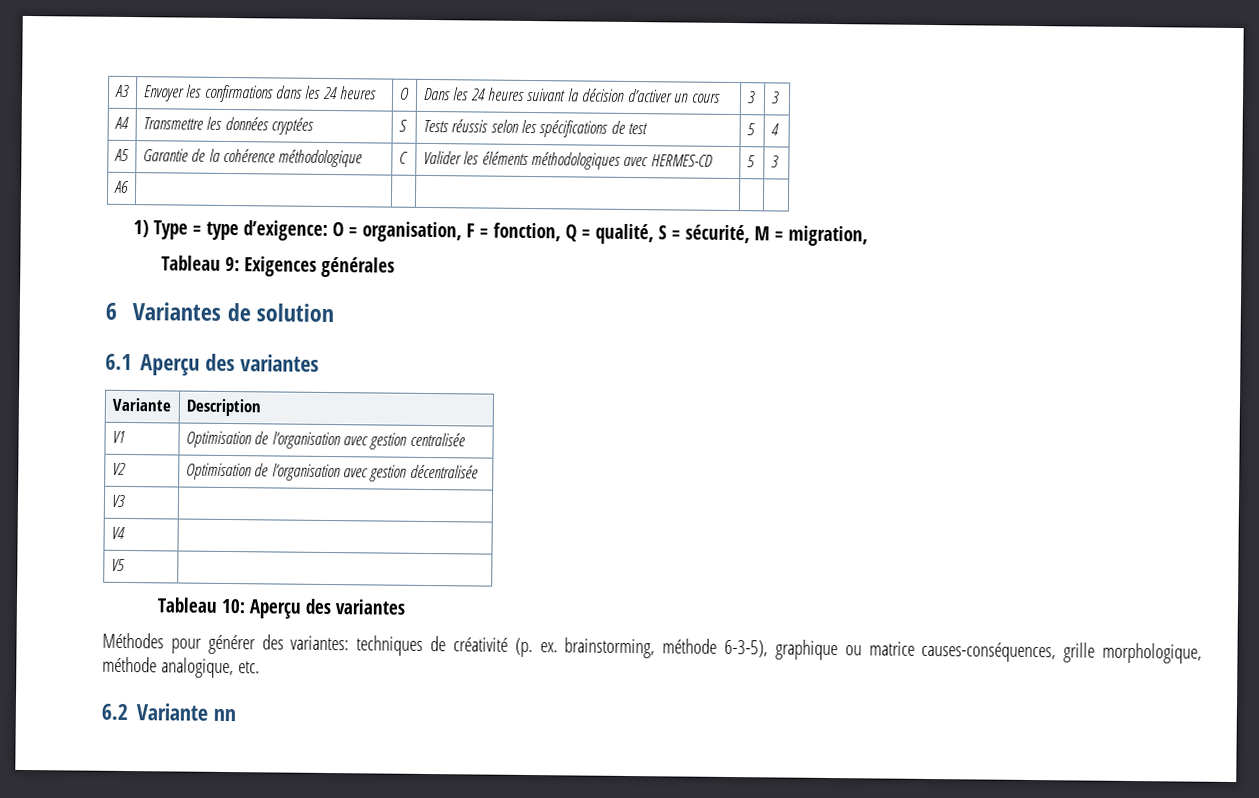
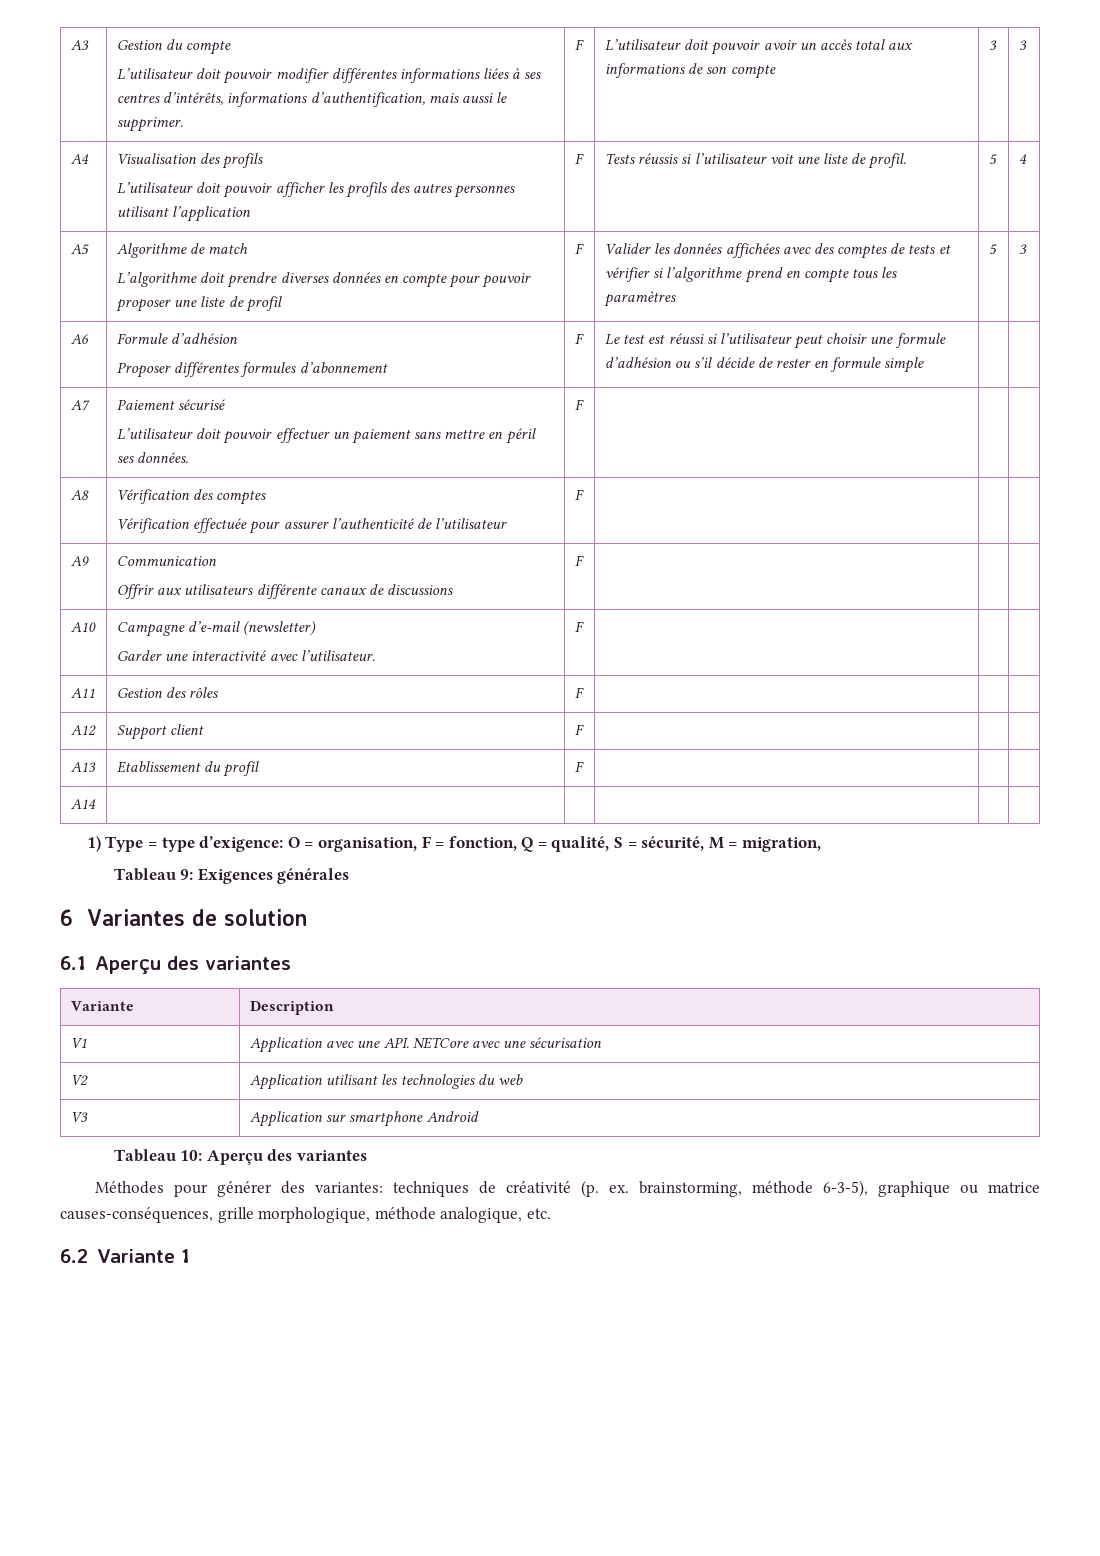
[142,84,378,103] [398,87,410,100] [422,87,721,103] [746,91,756,104] [770,91,780,104] [113,116,129,130] [142,116,314,135] [398,119,407,132] [422,119,649,138] [746,123,755,136] [770,123,779,136] [113,148,129,162] [142,148,364,168] [398,151,408,164] [422,150,713,170] [746,155,755,168] [770,155,779,168] [113,180,129,194] Envoyer les confirmations dans les 24 heures | O | Dans les 24 heures suivant la décision d’activer un cours | 3 | 3 // A4 | Transmettre les données cryptées | S | Tests réussis selon les spécifications de test | 5 | 4 // A5 | Garantie de la cohérence méthodologique | C | Valider les éléments méthodologiques avec HERMES-CD | 5 | 3 // A6 -> [116,39,232,55] [116,68,542,84] [116,92,508,107] [116,117,183,132] [574,39,584,50] [604,39,914,55] [604,63,776,79] [988,40,997,50] [1018,40,1027,50] [70,154,89,164] [116,153,264,169] [116,182,516,198] [116,206,252,222] [574,153,584,164] [604,153,907,169] [988,154,997,165] [1018,154,1027,164] [70,244,89,255] [116,243,249,258] [116,272,532,288] [115,296,282,312] [574,243,584,254] [604,243,951,259] [604,267,898,283] [603,291,676,307] [988,244,997,255] [1018,244,1027,254] [70,334,89,344] [116,333,239,344] [116,362,388,378] [574,333,584,344] [604,333,946,349] [604,357,925,373] [70,400,90,411] [116,399,226,410] [116,428,536,444] [116,452,189,463] [574,399,584,410] [70,490,89,500] [116,489,267,505] [116,518,508,534] [574,489,584,500] [70,556,90,566] [116,556,217,566] [116,584,454,599] [574,555,584,566] [70,622,96,632] [116,621,317,637] [116,650,375,661] [574,621,584,632] [70,688,95,698] [116,687,219,698] [574,687,584,698] [70,725,96,736] [116,724,205,740] [574,724,584,735] [70,762,96,772] [116,761,260,777] [574,761,584,772] [70,799,96,809] Gestion du compte // L’utilisateur doit pouvoir modifier différentes informations liées à ses centres d’intérêts, informations d’authentification, mais aussi le supprimer. | F | L’utilisateur doit pouvoir avoir un accès total aux informations de son compte | 3 | 3 // A4 | Visualisation des profils // L’utilisateur doit pouvoir afficher les profils des autres personnes utilisant l’application | F | Tests réussis si l’utilisateur voit une liste de profil. | 5 | 4 // A5 | Algorithme de match // L’algorithme doit prendre diverses données en compte pour pouvoir proposer une liste de profil | F | Valider les données affichées avec des comptes de tests et vérifier si l’algorithme prend en compte tous les paramètres | 5 | 3 // A6 | Formule d’adhésion // Proposer différentes formules d’abonnement | F | Le test est réussi si l’utilisateur peut choisir une formule d’adhésion ou s’il décide de rester en formule simple | | // A7 | Paiement sécurisé // L’utilisateur doit pouvoir effectuer un paiement sans mettre en péril ses données. | F | | | // A8 | Vérification des comptes // Vérification effectuée pour assurer l’authenticité de l’utilisateur | F | | | // A9 | Communication // Offrir aux utilisateurs différente canaux de discussions | F | | | // A10 | Campagne d’e-mail (newsletter) // Garder une interactivité avec l’utilisateur. | F | | | // A11 | Gestion des rôles | F | | | // A12 | Support client | F | | | // A13 | Etablissement du profil | F | | | // A14
[185,430,466,450] [111,462,126,475] [185,462,479,482] [110,494,126,507] [110,526,125,539] [110,558,125,571] Optimisation de l’organisation avec gestion centralisée // V2 | Optimisation de l’organisation avec gestion décentralisée // V3 | // V4 | // V5 | -> [249,1037,603,1053] [70,1075,88,1086] [249,1074,523,1090] [70,1112,88,1123] [249,1111,479,1127] Application avec une API. NETCore avec une sécurisation // V2 | Application utilisant les technologies du web // V3 | Application sur smartphone Android
[213,708,237,722] nn -> [181,1249,191,1263] 1

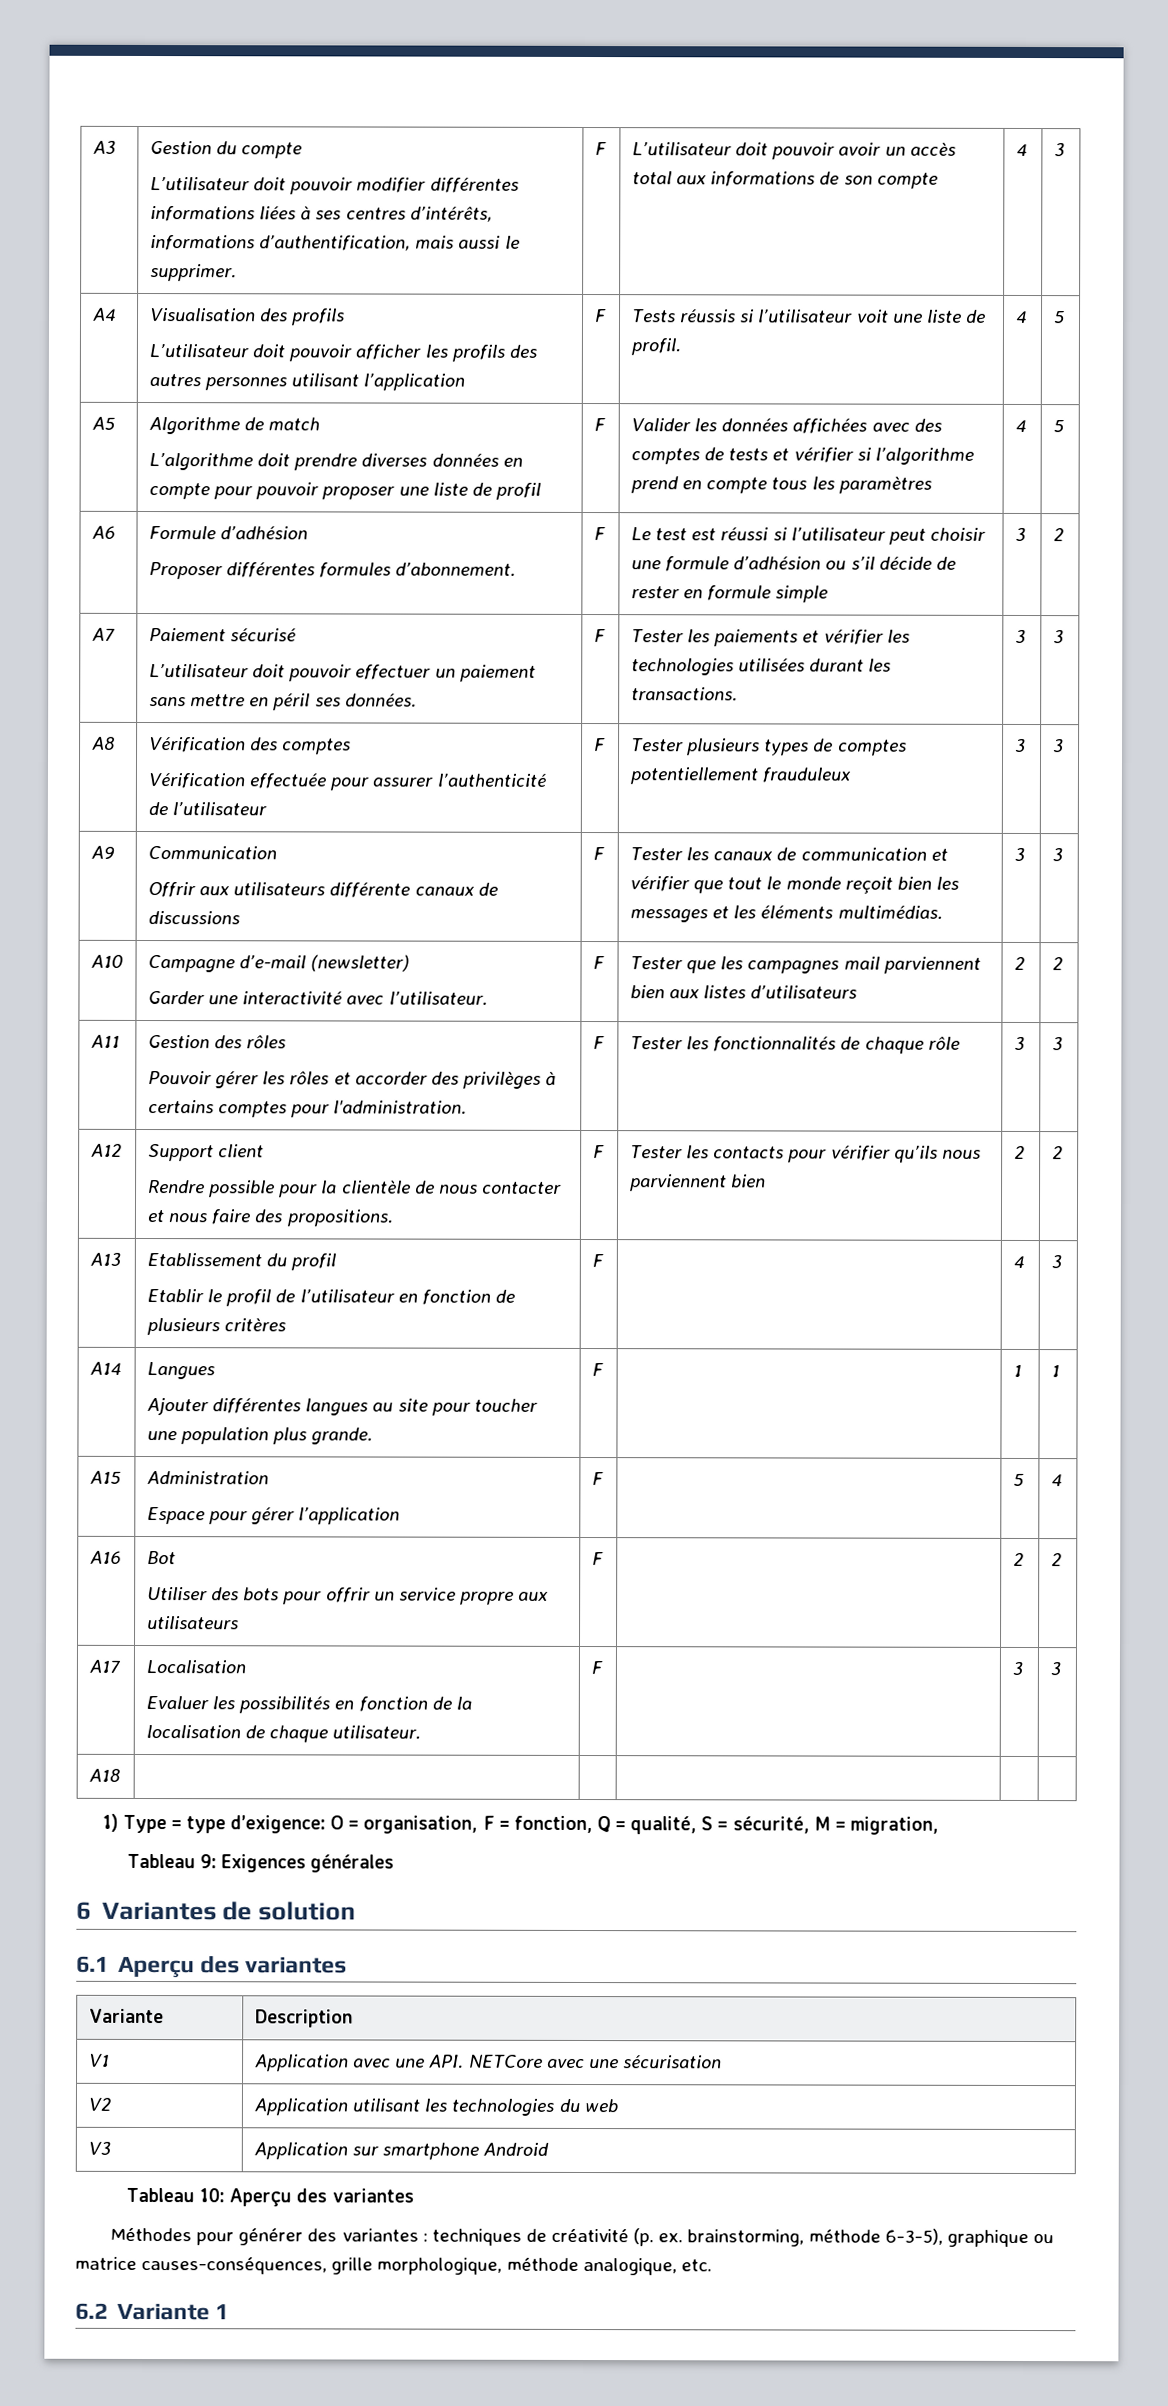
[988,40,997,50] 3 -> [1015,143,1028,157] 4
[988,154,997,165] [1018,154,1027,164] | 5 | 4 -> [1014,310,1028,324] [1052,310,1065,324] | 4 | 5
[988,244,997,255] [1018,244,1027,254] | 5 | 3 -> [1014,419,1027,433] [1052,419,1064,433] | 4 | 5
[299,362,388,373] d’abonnement -> [395,562,517,577] d’abonnement.
(925, 365) | -> [1014,527,1026,542] [1052,528,1064,542] 3 | 2
(584, 404) | | -> [630,629,910,647] [630,658,892,676] [630,687,738,702] [1014,629,1026,643] [1052,630,1064,644] Tester les paiements et vérifier les technologies utilisées durant les transactions. | 3 | 3
(584, 494) | | -> [630,738,907,756] [629,767,852,785] [1014,738,1026,752] [1052,739,1064,753] Tester plusieurs types de comptes potentiellement frauduleux | 3 | 3
(584, 560) | | -> [629,847,948,861] [629,876,959,894] [629,905,943,923] [1013,847,1025,861] [1051,848,1063,862] Tester les canaux de communication et vérifier que tout le monde reçoit bien les messages et les éléments multimédias. | 3 | 3
[70,688,95,698] [116,687,219,698] [574,687,584,698] [70,725,96,736] [116,724,205,740] [574,724,584,735] [70,762,96,772] [116,761,260,777] [574,761,584,772] | | // A11 | Gestion des rôles | F | | | // A12 | Support client | F | | | // A13 | Etablissement du profil | F | | | -> [629,956,981,974] [629,985,858,999] [1013,956,1025,970] [1051,957,1063,971] [90,1034,120,1048] [147,1035,287,1049] [147,1071,557,1089] [147,1100,468,1118] [592,1036,605,1050] [629,1036,960,1054] [1013,1036,1025,1050] [1051,1037,1063,1051] [90,1143,122,1157] [147,1144,265,1162] [147,1180,562,1198] [146,1209,393,1227] [592,1145,605,1159] [629,1145,981,1163] [629,1174,767,1192] [1013,1145,1025,1159] [1051,1146,1063,1160] [89,1252,121,1266] [146,1253,337,1271] [146,1289,515,1307] [146,1318,287,1336] [591,1254,604,1268] [1012,1255,1025,1269] [1050,1255,1062,1269] Tester que les campagnes mail parviennent bien aux listes d’utilisateurs | 2 | 2 // A11 | Gestion des rôles // Pouvoir gérer les rôles et accorder des privilèges à certains comptes pour l'administration. | F | Tester les fonctionnalités de chaque rôle | 3 | 3 // A12 | Support client // Rendre possible pour la clientèle de nous contacter et nous faire des propositions. | F | Tester les contacts pour vérifier qu’ils nous parviennent bien | 2 | 2 // A13 | Etablissement du profil // Etablir le profil de l’utilisateur en fonction de plusieurs critères | F | | 4 | 3
(96, 804) none -> [146,1362,215,1380] [146,1398,538,1416] [146,1427,374,1445] [591,1363,604,1377] [1012,1364,1022,1377] [1050,1365,1060,1378] [89,1470,121,1484] [146,1471,269,1485] [146,1507,401,1525] [591,1472,604,1486] [1012,1472,1024,1486] [1050,1474,1063,1487] [89,1550,121,1564] [146,1551,176,1565] [146,1587,550,1605] [146,1616,239,1630] [591,1552,604,1566] [1012,1552,1024,1566] [1050,1553,1062,1567] [88,1659,121,1673] [145,1660,246,1674] [145,1696,472,1714] [145,1725,422,1743] [590,1661,603,1675] [1011,1661,1023,1675] [1049,1662,1061,1676] [88,1768,120,1782] | Langues // Ajouter différentes langues au site pour toucher une population plus grande. | F | | 1 | 1 // A15 | Administration // Espace pour gérer l’application | F | | 5 | 4 // A16 | Bot // Utiliser des bots pour offrir un service propre aux utilisateurs | F | | 2 | 2 // A17 | Localisation // Evaluer les possibilités en fonction de la localisation de chaque utilisateur. | F | | 3 | 3 // A18
[315,1182,384,1193] variantes: -> [341,2228,428,2242] variantes :

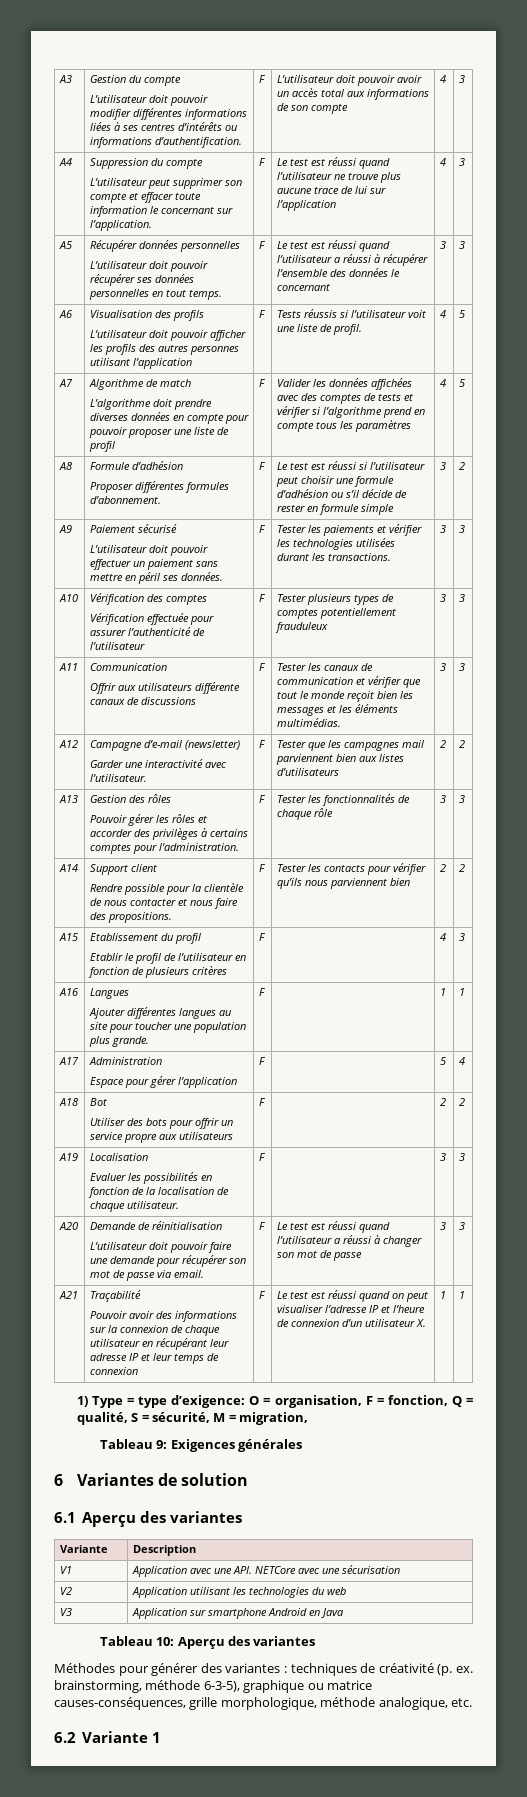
[409,206,493,222] [149,235,520,251] [149,264,237,282] d’intérêts, informations d’authentification, mais aussi le supprimer. -> [177,122,237,131] [89,137,242,148] d’intérêts ou informations d’authentification.
(117, 314) none -> [89,158,203,169] [89,178,242,189] [89,192,201,203] [89,206,233,217] [89,220,152,231] [258,158,266,166] [276,157,390,169] [276,172,401,183] [276,186,386,194] [276,200,336,211] [439,158,446,166] [458,158,465,166] [58,241,72,249] [89,240,240,252] [89,261,208,272] [89,274,194,286] [88,289,222,300] [258,241,266,249] [276,240,390,252] [276,254,428,266] [276,268,400,277] [276,284,330,291] [439,241,446,249] [458,241,465,249] [58,310,72,318] | Suppression du compte // L’utilisateur peut supprimer son compte et effacer toute information le concernant sur l’application. | F | Le test est réussi quand l’utilisateur ne trouve plus aucune trace de lui sur l’application | 4 | 3 // A5 | Récupérer données personnelles // L’utilisateur doit pouvoir récupérer ses données personnelles en tout temps. | F | Le test est réussi quand l’utilisateur a réussi à récupérer l’ensemble des données le concernant | 3 | 3 // A6
[91,416,115,430] A5 -> [58,379,73,387] A7
[91,525,115,539] A6 -> [58,462,72,470] A8
[91,627,116,641] A7 -> [58,525,72,533] A9
[91,736,115,750] A8 -> [58,594,78,602] A10
[90,845,115,859] A9 -> [58,663,78,671] A11
[90,954,123,968] A10 -> [58,740,78,748] A12
[90,1034,120,1048] A11 -> [58,795,78,803] A13
[90,1143,122,1157] A12 -> [58,864,78,872] A14
[89,1252,121,1266] A13 -> [58,933,78,941] A15
[89,1361,122,1375] A14 -> [58,988,78,996] A16
[89,1470,121,1484] A15 -> [58,1057,79,1065] A17
[89,1550,121,1564] A16 -> [58,1098,78,1106] A18
[88,1659,121,1673] A17 -> [58,1153,78,1161] A19
[88,1768,120,1782] A18 | | | | | -> [58,1222,78,1230] [89,1221,222,1230] [89,1242,232,1253] [89,1255,246,1267] [89,1270,204,1281] [258,1222,266,1230] [276,1221,390,1233] [276,1235,422,1247] [276,1250,362,1261] [439,1222,446,1230] [458,1222,465,1230] [58,1291,78,1299] [89,1290,141,1302] [89,1311,237,1322] [89,1325,220,1336] [89,1338,229,1350] [89,1353,219,1364] [89,1367,138,1375] [258,1291,266,1299] [276,1290,428,1302] [276,1305,425,1313] [276,1319,426,1327] [439,1291,446,1299] [458,1291,465,1299] A20 | Demande de réinitialisation // L’utilisateur doit pouvoir faire une demande pour récupérer son mot de passe via email. | F | Le test est réussi quand l’utilisateur a réussi à changer son mot de passe | 3 | 3 // A21 | Traçabilité // Pouvoir avoir des informations sur la connexion de chaque utilisateur en récupérant leur adresse IP et leur temps de connexion | F | Le test est réussi quand on peut visualiser l’adresse IP et l’heure de connexion d’un utilisateur X. | 1 | 1
(550, 2149) none -> [308,1608,344,1618] en Java

